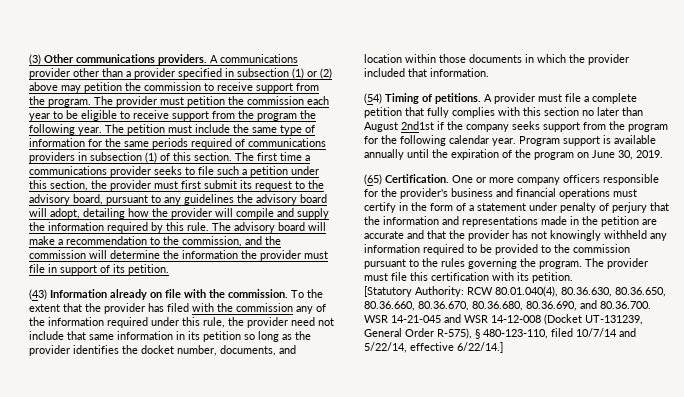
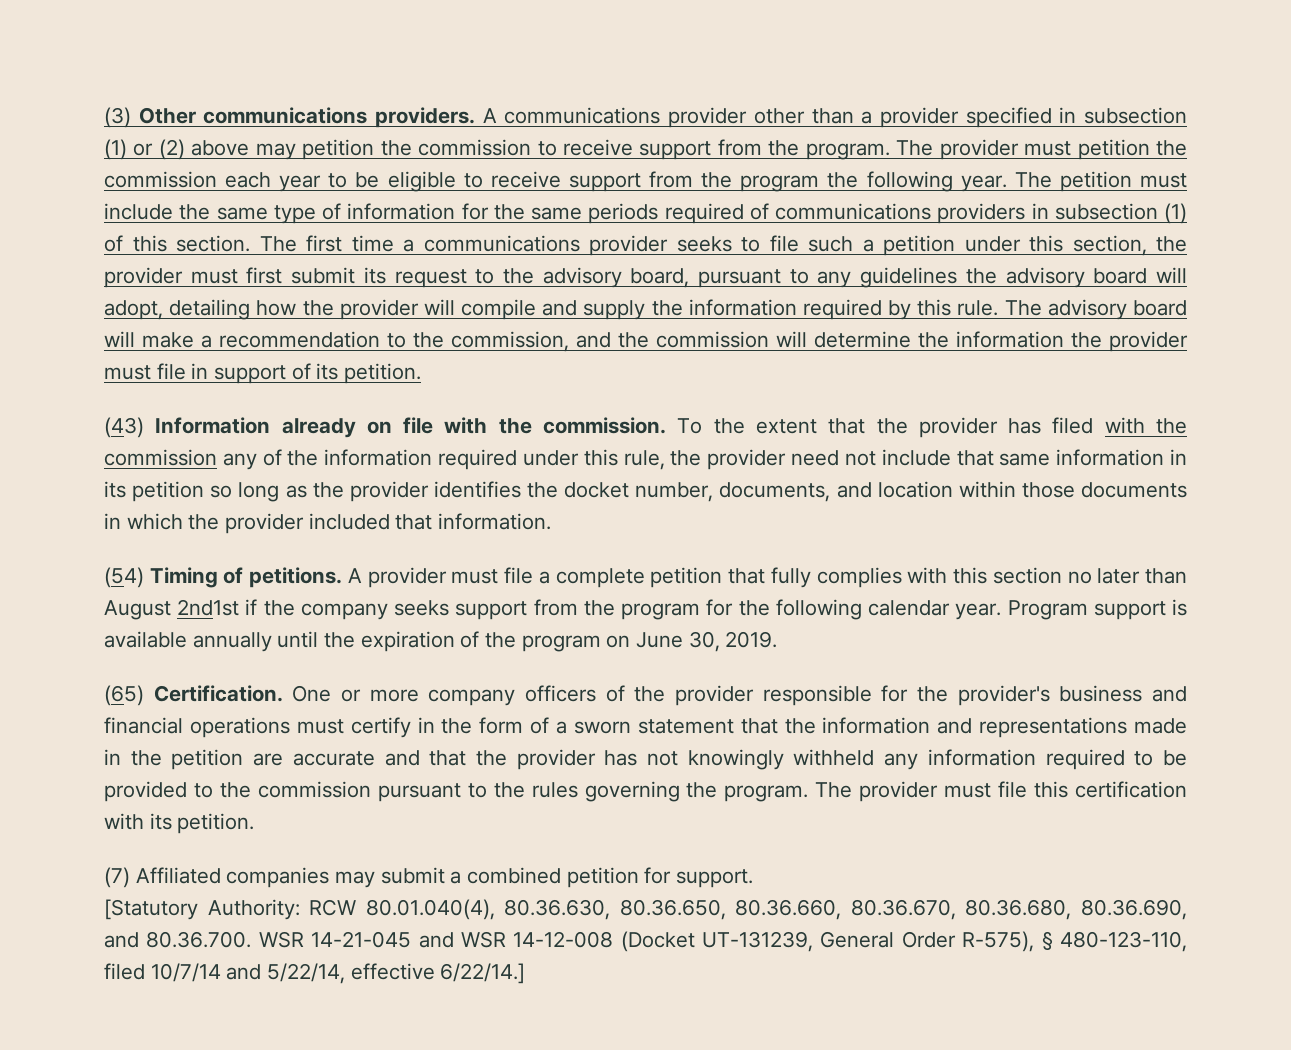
(600, 178) none -> [605,685,754,706] of the provider
[477,202,647,213] statement under penalty of perjury -> [573,719,734,734] sworn statement
(573, 277) none -> [104,867,754,888] // (7) Affiliated companies may submit a combined petition for support.

